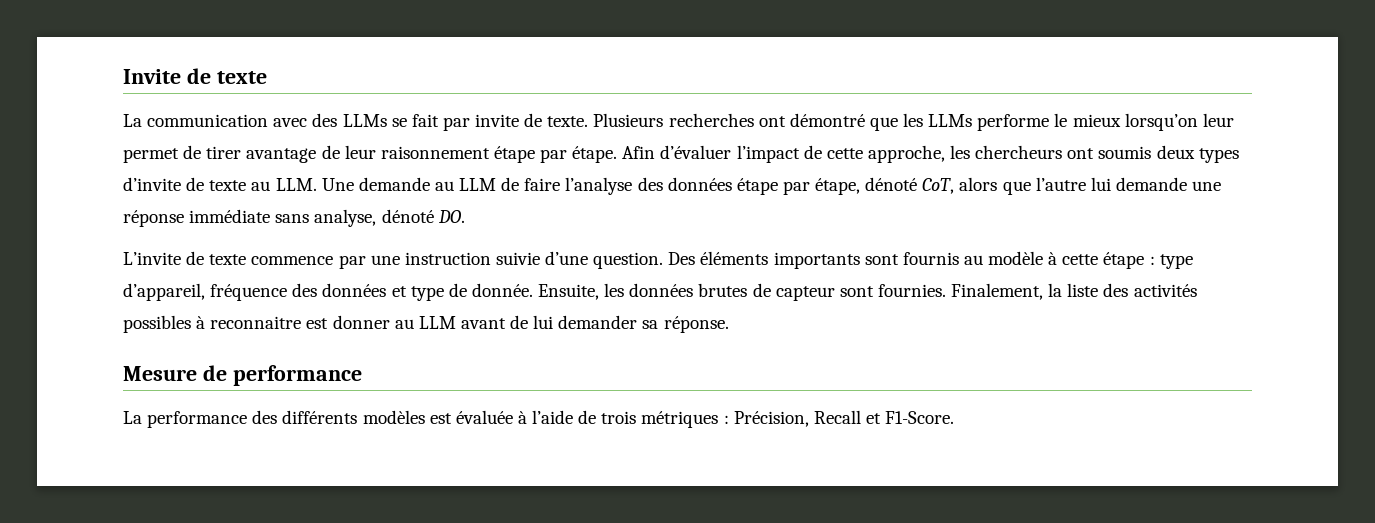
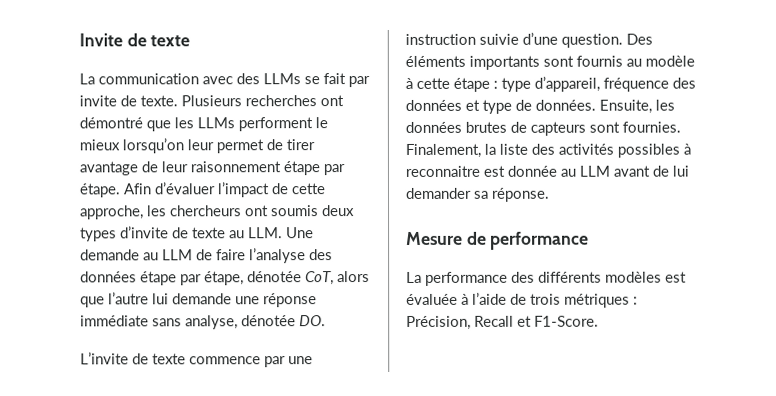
[977,114,1050,131] performe -> [238,117,313,132] performent
[865,177,918,191] dénoté -> [247,271,302,283] dénotée
[381,209,434,223] dénoté -> [241,315,296,327] dénotée
[471,283,533,297] donnée. -> [535,99,596,111] données.
[775,286,835,301] capteur -> [530,121,586,136] capteurs
[332,315,390,329] donner -> [507,165,557,177] donnée

